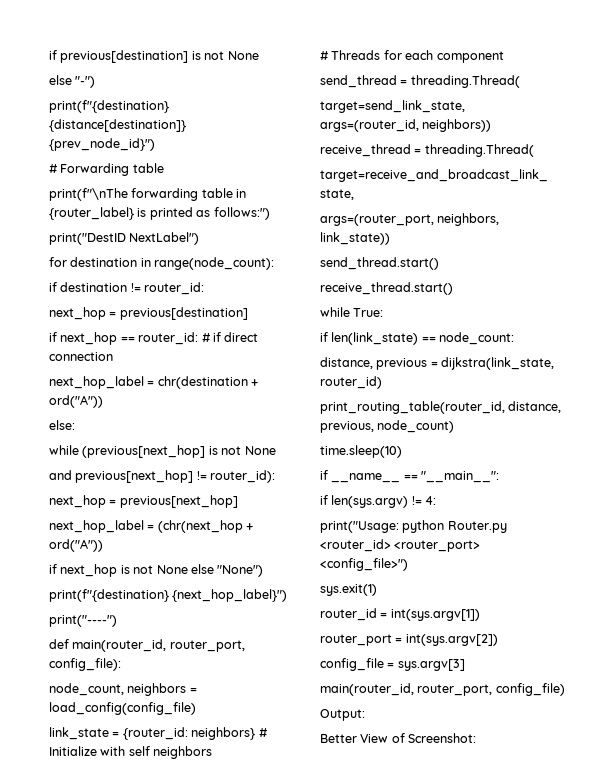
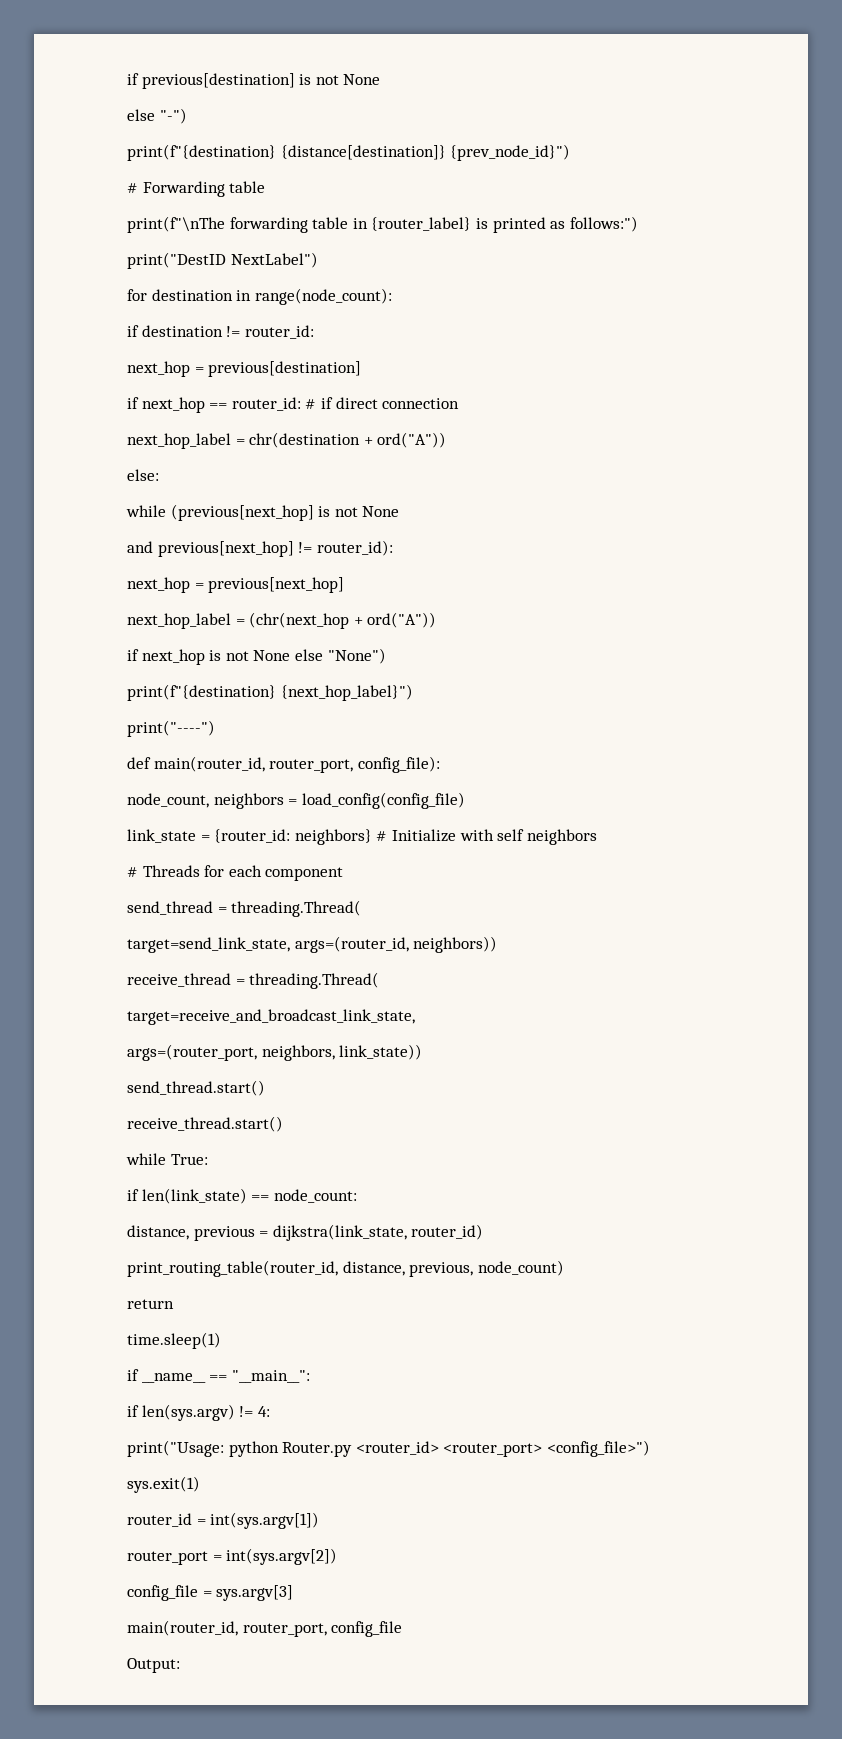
[320,445,402,458] time.sleep(10) -> [127,1299,174,1309] [127,1332,221,1349] return // time.sleep(1)
[495,683,565,696] config_file) -> [331,1621,403,1637] config_file
[320,733,477,743] // Better View of Screenshot: -> (180, 1665) none

